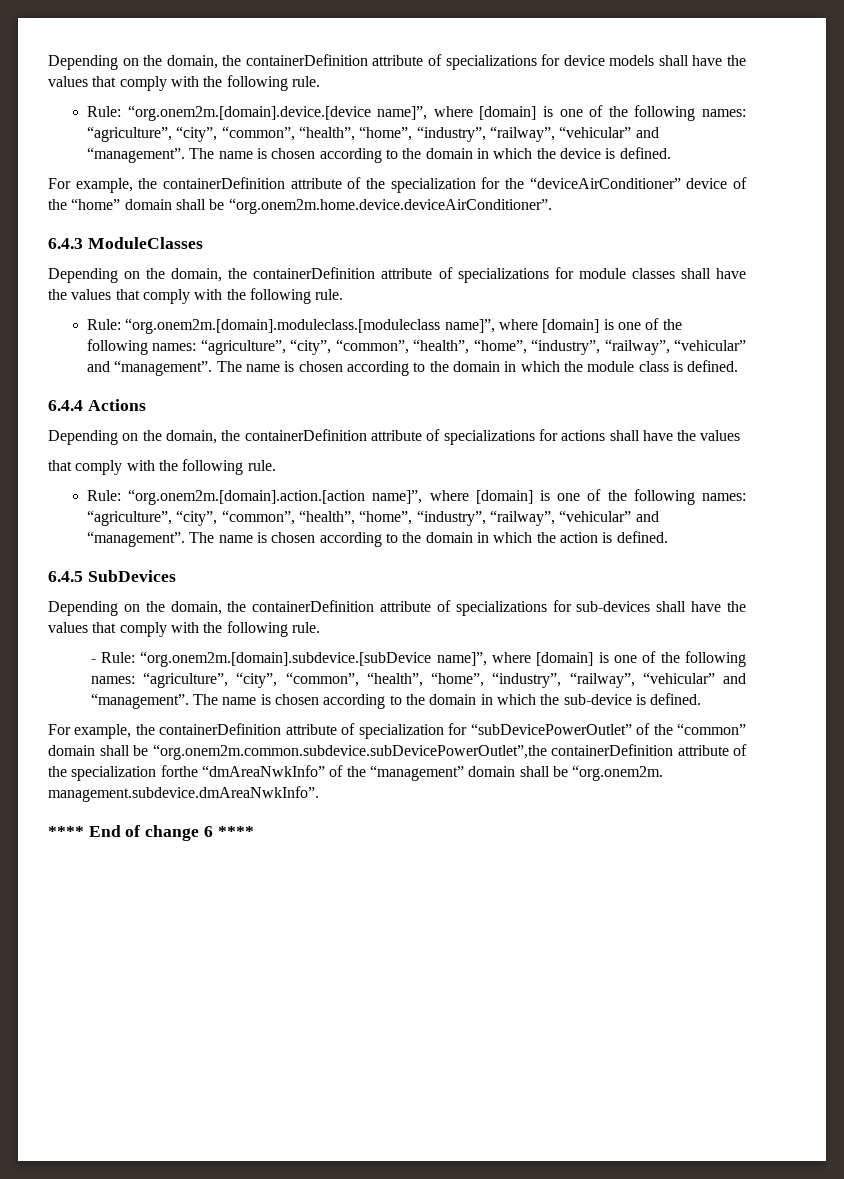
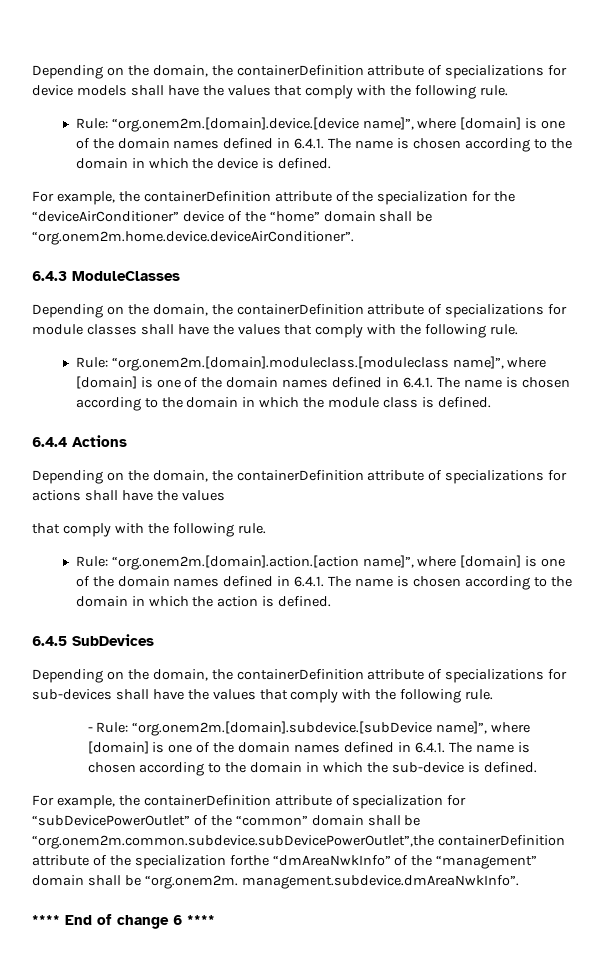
[634,105,746,121] [87,126,659,142] [87,147,186,163] following names: “agriculture”, “city”, “common”, “health”, “home”, “industry”, “railway”, “vehicular” and “management”. -> [117,138,325,149] domain names defined in 6.4.1.
[87,339,746,355] [87,360,213,376] following names: “agriculture”, “city”, “common”, “health”, “home”, “industry”, “railway”, “vehicular” and “management”. -> [226,377,433,388] domain names defined in 6.4.1.
[633,489,746,505] [87,510,659,526] [87,531,186,547] following names: “agriculture”, “city”, “common”, “health”, “home”, “industry”, “railway”, “vehicular” and “management”. -> [117,576,325,587] domain names defined in 6.4.1.
[685,651,747,667] [90,672,746,688] [90,693,189,709] following names: “agriculture”, “city”, “common”, “health”, “home”, “industry”, “railway”, “vehicular” and “management”. -> [238,742,445,753] domain names defined in 6.4.1.

